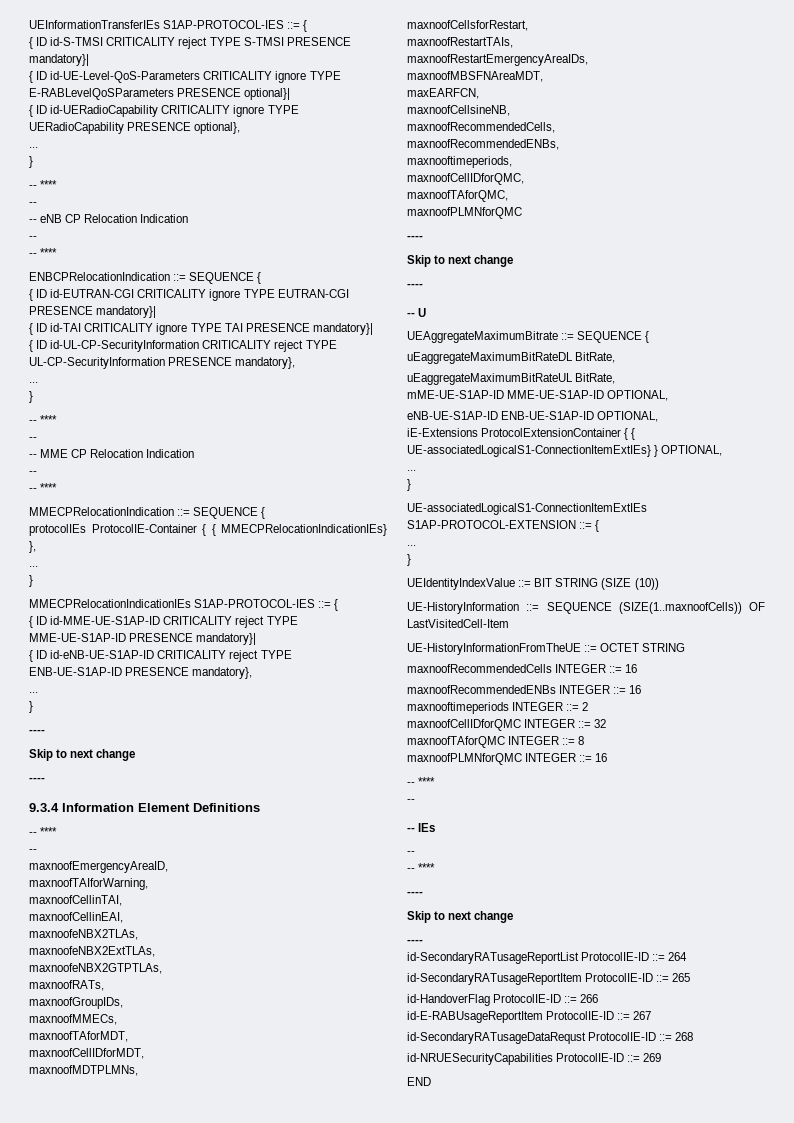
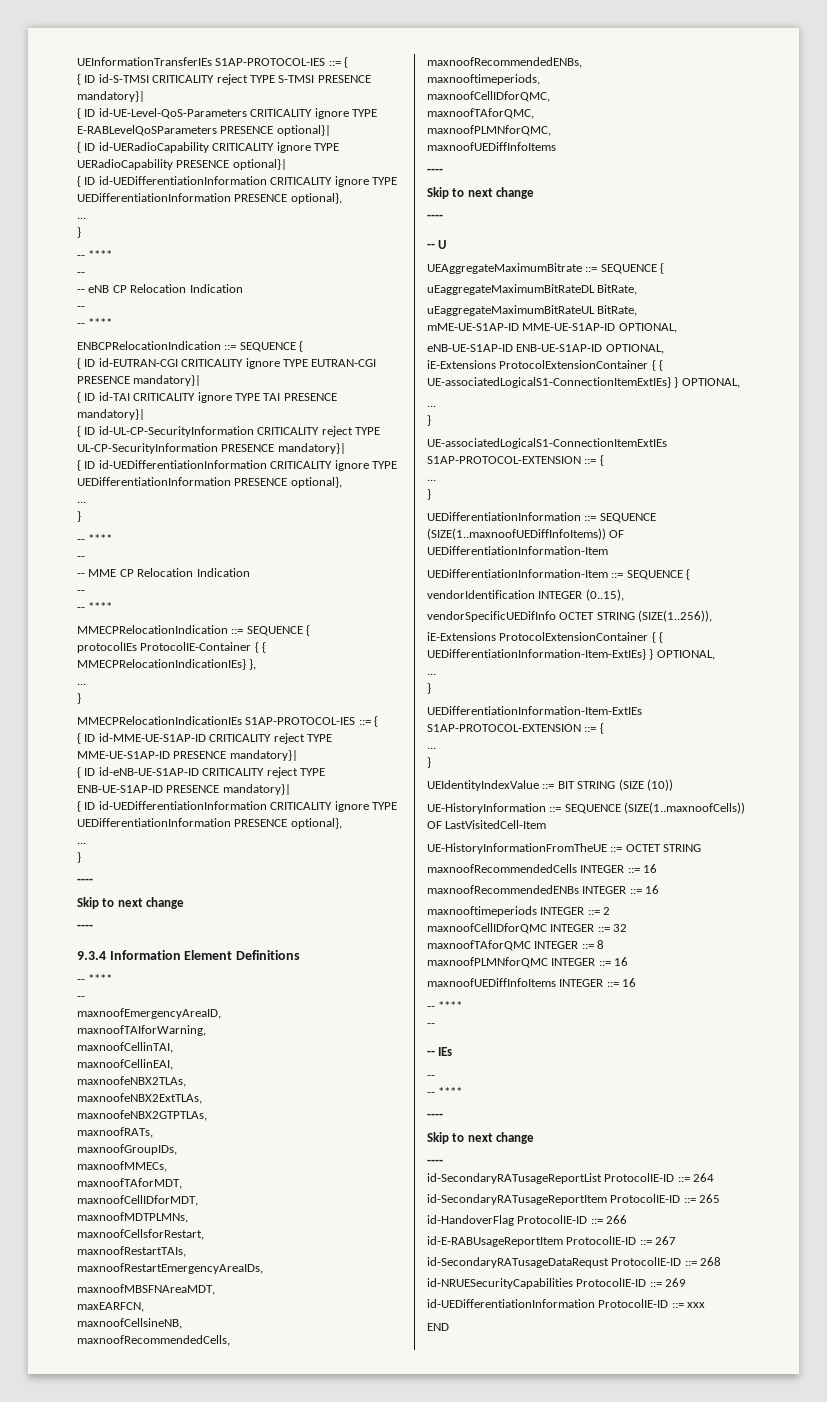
(192, 126) none -> [232,159,287,170] [77,176,397,187] [77,193,288,202] optional}| // { ID id-UEDifferentiationInformation CRITICALITY ignore TYPE UEDifferentiationInformation PRESENCE
[235,357,296,369] mandatory}, -> [277,443,346,454] [77,460,397,471] [77,477,342,488] mandatory}| // { ID id-UEDifferentiationInformation CRITICALITY ignore TYPE UEDifferentiationInformation PRESENCE optional},
[192,667,253,679] mandatory}, -> [222,784,291,795] [77,801,397,812] [77,818,342,829] mandatory}| // { ID id-UEDifferentiationInformation CRITICALITY ignore TYPE UEDifferentiationInformation PRESENCE optional},
[407,207,522,219] maxnoofPLMNforQMC -> [427,125,551,136] [427,142,556,151] maxnoofPLMNforQMC, // maxnoofUEDiffInfoItems
(411, 560) none -> [427,512,656,523] [427,528,625,540] [427,546,608,555] [427,569,691,580] [427,589,624,601] [427,610,713,622] [427,632,664,643] [427,649,715,660] [427,673,436,675] [427,683,431,694] [427,706,642,715] [427,723,604,734] [427,747,436,749] [427,757,431,768] // UEDifferentiationInformation ::= SEQUENCE (SIZE(1..maxnoofUEDiffInfoItems)) OF UEDifferentiationInformation-Item // UEDifferentiationInformation-Item ::= SEQUENCE { // vendorIdentification INTEGER (0..15), // vendorSpecificUEDifInfo OCTET STRING (SIZE(1..256)), // iE-Extensions ProtocolExtensionContainer { { UEDifferentiationInformation-Item-ExtIEs} } OPTIONAL, // ... // } // UEDifferentiationInformation-Item-ExtIEs S1AP-PROTOCOL-EXTENSION ::= { // ... // }
(608, 757) none -> [427,978,637,987] // maxnoofUEDiffInfoItems INTEGER ::= 16
(662, 1057) none -> [427,1299,706,1308] // id-UEDifferentiationInformation ProtocolIE-ID ::= xxx

